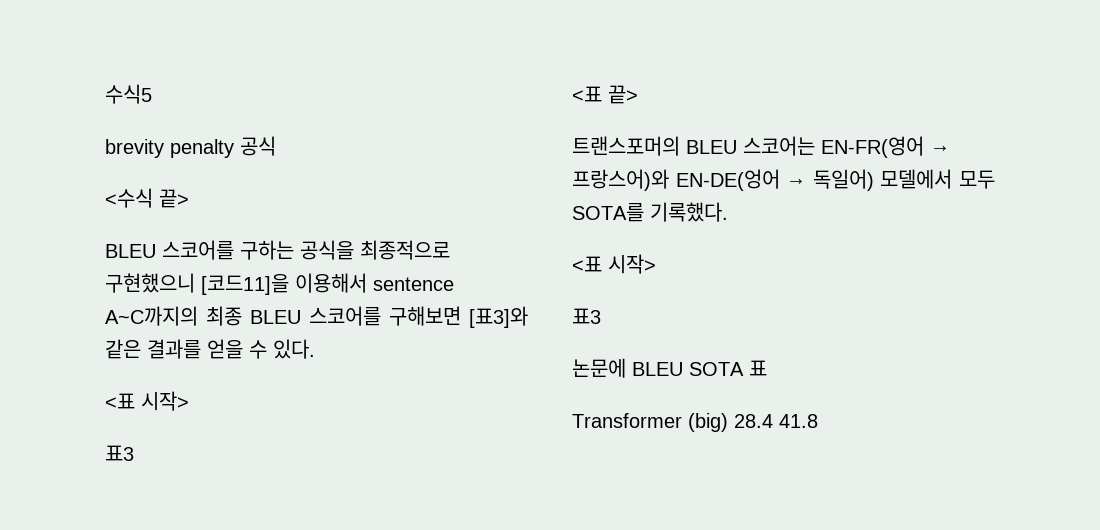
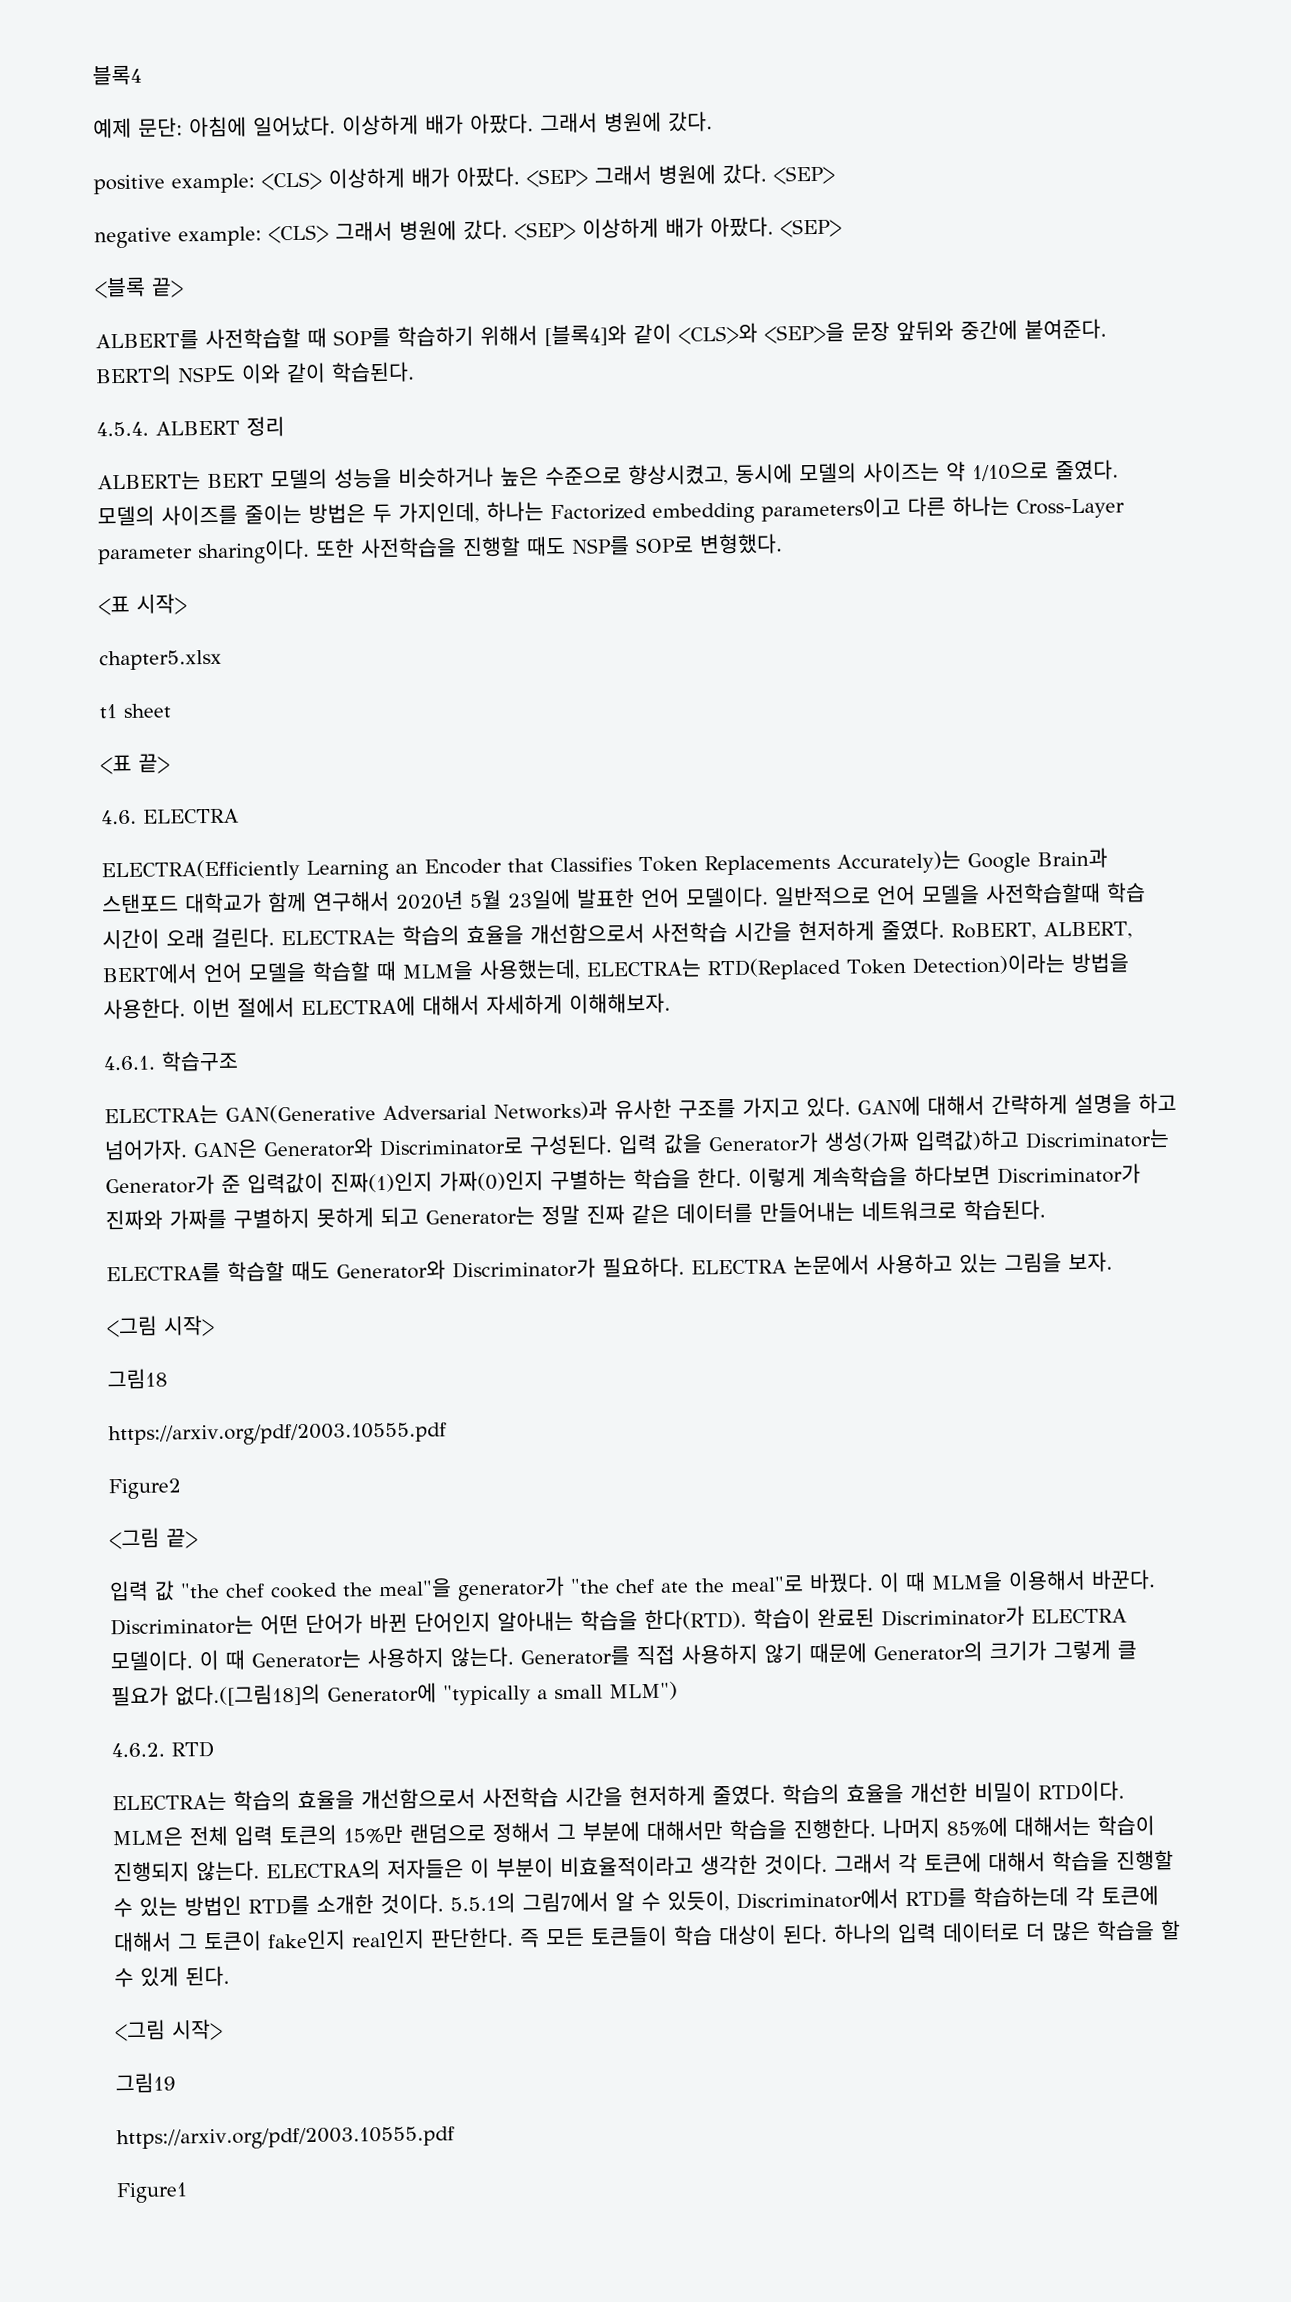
[105,84,152,104] [105,136,276,158] [105,188,189,208] [105,240,450,260] [105,273,454,295] [105,306,528,328] [105,339,315,359] [105,391,189,411] [105,445,134,461] 수식5 // brevity penalty 공식 // <수식 끝> // BLEU 스코어를 구하는 공식을 최종적으로 구현했으니 [코드11]을 이용해서 sentence A~C까지의 최종 BLEU 스코어를 구해보면 [표3]와 같은 결과를 얻을 수 있다. // <표 시작> // 표3 -> [92,64,142,86] [93,111,713,139] [93,163,835,195] [94,216,842,249] [94,276,184,299] [95,318,1107,351] [95,361,415,386] [96,416,285,437] [97,459,1119,491] [97,495,1125,527] [98,533,783,565] [98,593,187,616] [99,649,222,671] [99,703,171,719] 블록4 // 예제 문단: 아침에 일어났다. 이상하게 배가 아팠다. 그래서 병원에 갔다. // positive example: <CLS> 이상하게 배가 아팠다. <SEP> 그래서 병원에 갔다. <SEP> // negative example: <CLS> 그래서 병원에 갔다. <SEP> 이상하게 배가 아팠다. <SEP> // <블록 끝> // ALBERT를 사전학습할 때 SOP를 학습하기 위해서 [블록4]와 같이 <CLS>와 <SEP>을 문장 앞뒤와 중간에 붙여준다. BERT의 NSP도 이와 같이 학습된다. // 4.5.4. ALBERT 정리 // ALBERT는 BERT 모델의 성능을 비슷하거나 높은 수준으로 향상시켰고, 동시에 모델의 사이즈는 약 1/10으로 줄였다. 모델의 사이즈를 줄이는 방법은 두 가지인데, 하나는 Factorized embedding parameters이고 다른 하나는 Cross-Layer parameter sharing이다. 또한 사전학습을 진행할 때도 NSP를 SOP로 변형했다. // <표 시작> // chapter5.xlsx // t1 sheet
[572,136,950,158] [572,169,995,191] [572,202,728,222] [572,254,656,274] [572,308,601,324] [572,358,767,378] [572,413,818,432] 트랜스포머의 BLEU 스코어는 EN-FR(영어 → 프랑스어)와 EN-DE(엉어 → 독일어) 모델에서 모두 SOTA를 기록했다. // <표 시작> // 표3 // 논문에 BLEU SOTA 표 // Transformer (big) 28.4 41.8 -> [101,808,239,825] [101,847,1108,883] [102,882,1146,914] [102,919,1133,950] [102,952,1129,985] [103,992,671,1020] [103,1050,239,1072] [104,1092,1177,1125] [104,1128,1169,1161] [105,1163,1141,1196] [105,1199,1046,1231] [106,1251,1113,1284] [106,1314,215,1338] [107,1368,168,1390] [108,1422,447,1447] [108,1478,181,1500] [109,1527,198,1550] [109,1569,1156,1602] [110,1605,1127,1636] [110,1639,1137,1672] [111,1681,678,1707] [111,1741,214,1758] [112,1780,1125,1812] [112,1815,1155,1847] [113,1849,1174,1883] [113,1885,1159,1918] [113,1919,1181,1953] [114,1965,230,1988] [114,2018,223,2042] [115,2072,176,2094] [116,2126,455,2151] [116,2182,188,2204] 4.6. ELECTRA // ELECTRA(Efficiently Learning an Encoder that Classifies Token Replacements Accurately)는 Google Brain과 스탠포드 대학교가 함께 연구해서 2020년 5월 23일에 발표한 언어 모델이다. 일반적으로 언어 모델을 사전학습할때 학습 시간이 오래 걸린다. ELECTRA는 학습의 효율을 개선함으로서 사전학습 시간을 현저하게 줄였다. RoBERT, ALBERT, BERT에서 언어 모델을 학습할 때 MLM을 사용했는데, ELECTRA는 RTD(Replaced Token Detection)이라는 방법을 사용한다. 이번 절에서 ELECTRA에 대해서 자세하게 이해해보자. // 4.6.1. 학습구조 // ELECTRA는 GAN(Generative Adversarial Networks)과 유사한 구조를 가지고 있다. GAN에 대해서 간략하게 설명을 하고 넘어가자. GAN은 Generator와 Discriminator로 구성된다. 입력 값을 Generator가 생성(가짜 입력값)하고 Discriminator는 Generator가 준 입력값이 진짜(1)인지 가짜(0)인지 구별하는 학습을 한다. 이렇게 계속학습을 하다보면 Discriminator가 진짜와 가짜를 구별하지 못하게 되고 Generator는 정말 진짜 같은 데이터를 만들어내는 네트워크로 학습된다. // ELECTRA를 학습할 때도 Generator와 Discriminator가 필요하다. ELECTRA 논문에서 사용하고 있는 그림을 보자. // <그림 시작> // 그림18 // https://arxiv.org/pdf/2003.10555.pdf // Figure2 // <그림 끝> // 입력 값 "the chef cooked the meal"을 generator가 "the chef ate the meal"로 바꿨다. 이 때 MLM을 이용해서 바꾼다. Discriminator는 어떤 단어가 바뀐 단어인지 알아내는 학습을 한다(RTD). 학습이 완료된 Discriminator가 ELECTRA 모델이다. 이 때 Generator는 사용하지 않는다. Generator를 직접 사용하지 않기 때문에 Generator의 크기가 그렇게 클 필요가 없다.([그림18]의 Generator에 "typically a small MLM") // 4.6.2. RTD // ELECTRA는 학습의 효율을 개선함으로서 사전학습 시간을 현저하게 줄였다. 학습의 효율을 개선한 비밀이 RTD이다. MLM은 전체 입력 토큰의 15%만 랜덤으로 정해서 그 부분에 대해서만 학습을 진행한다. 나머지 85%에 대해서는 학습이 진행되지 않는다. ELECTRA의 저자들은 이 부분이 비효율적이라고 생각한 것이다. 그래서 각 토큰에 대해서 학습을 진행할 수 있는 방법인 RTD를 소개한 것이다. 5.5.1의 그림7에서 알 수 있듯이, Discriminator에서 RTD를 학습하는데 각 토큰에 대해서 그 토큰이 fake인지 real인지 판단한다. 즉 모든 토큰들이 학습 대상이 된다. 하나의 입력 데이터로 더 많은 학습을 할 수 있게 된다. // <그림 시작> // 그림19 // https://arxiv.org/pdf/2003.10555.pdf // Figure1

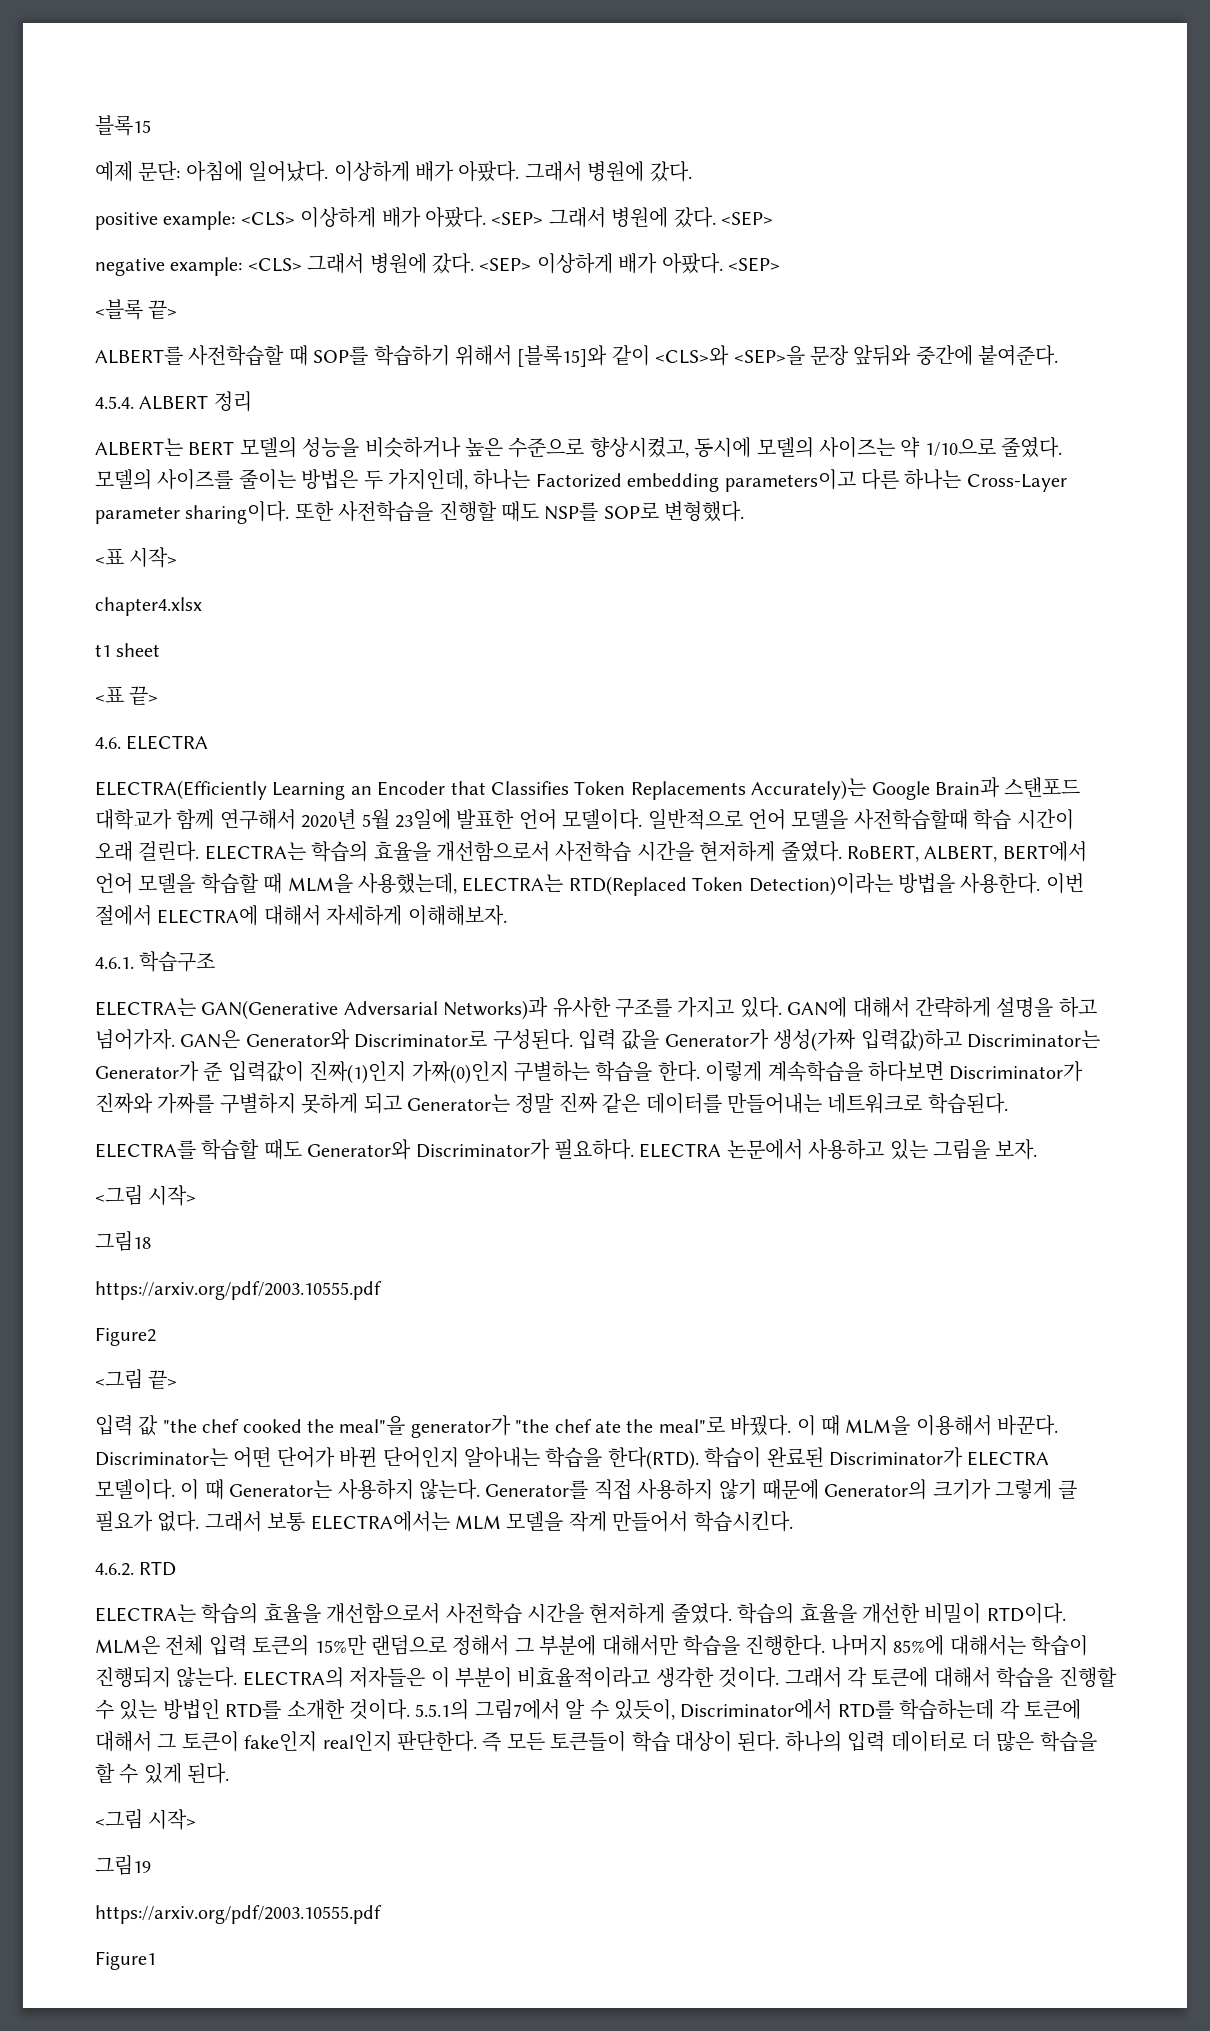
[92,64,142,86] 블록4 -> [95,115,151,136] 블록15
[544,324,627,347] [블록4]와 -> [517,345,608,367] [블록15]와
[95,361,415,386] BERT의 NSP도 이와 같이 학습된다. -> (1059, 355) none
[99,649,222,671] chapter5.xlsx -> [95,597,202,616] chapter4.xlsx
[175,1681,678,1707] 없다.([그림18]의 Generator에 "typically a small MLM") -> [157,1511,793,1532] 없다. 그래서 보통 ELECTRA에서는 MLM 모델을 작게 만들어서 학습시킨다.

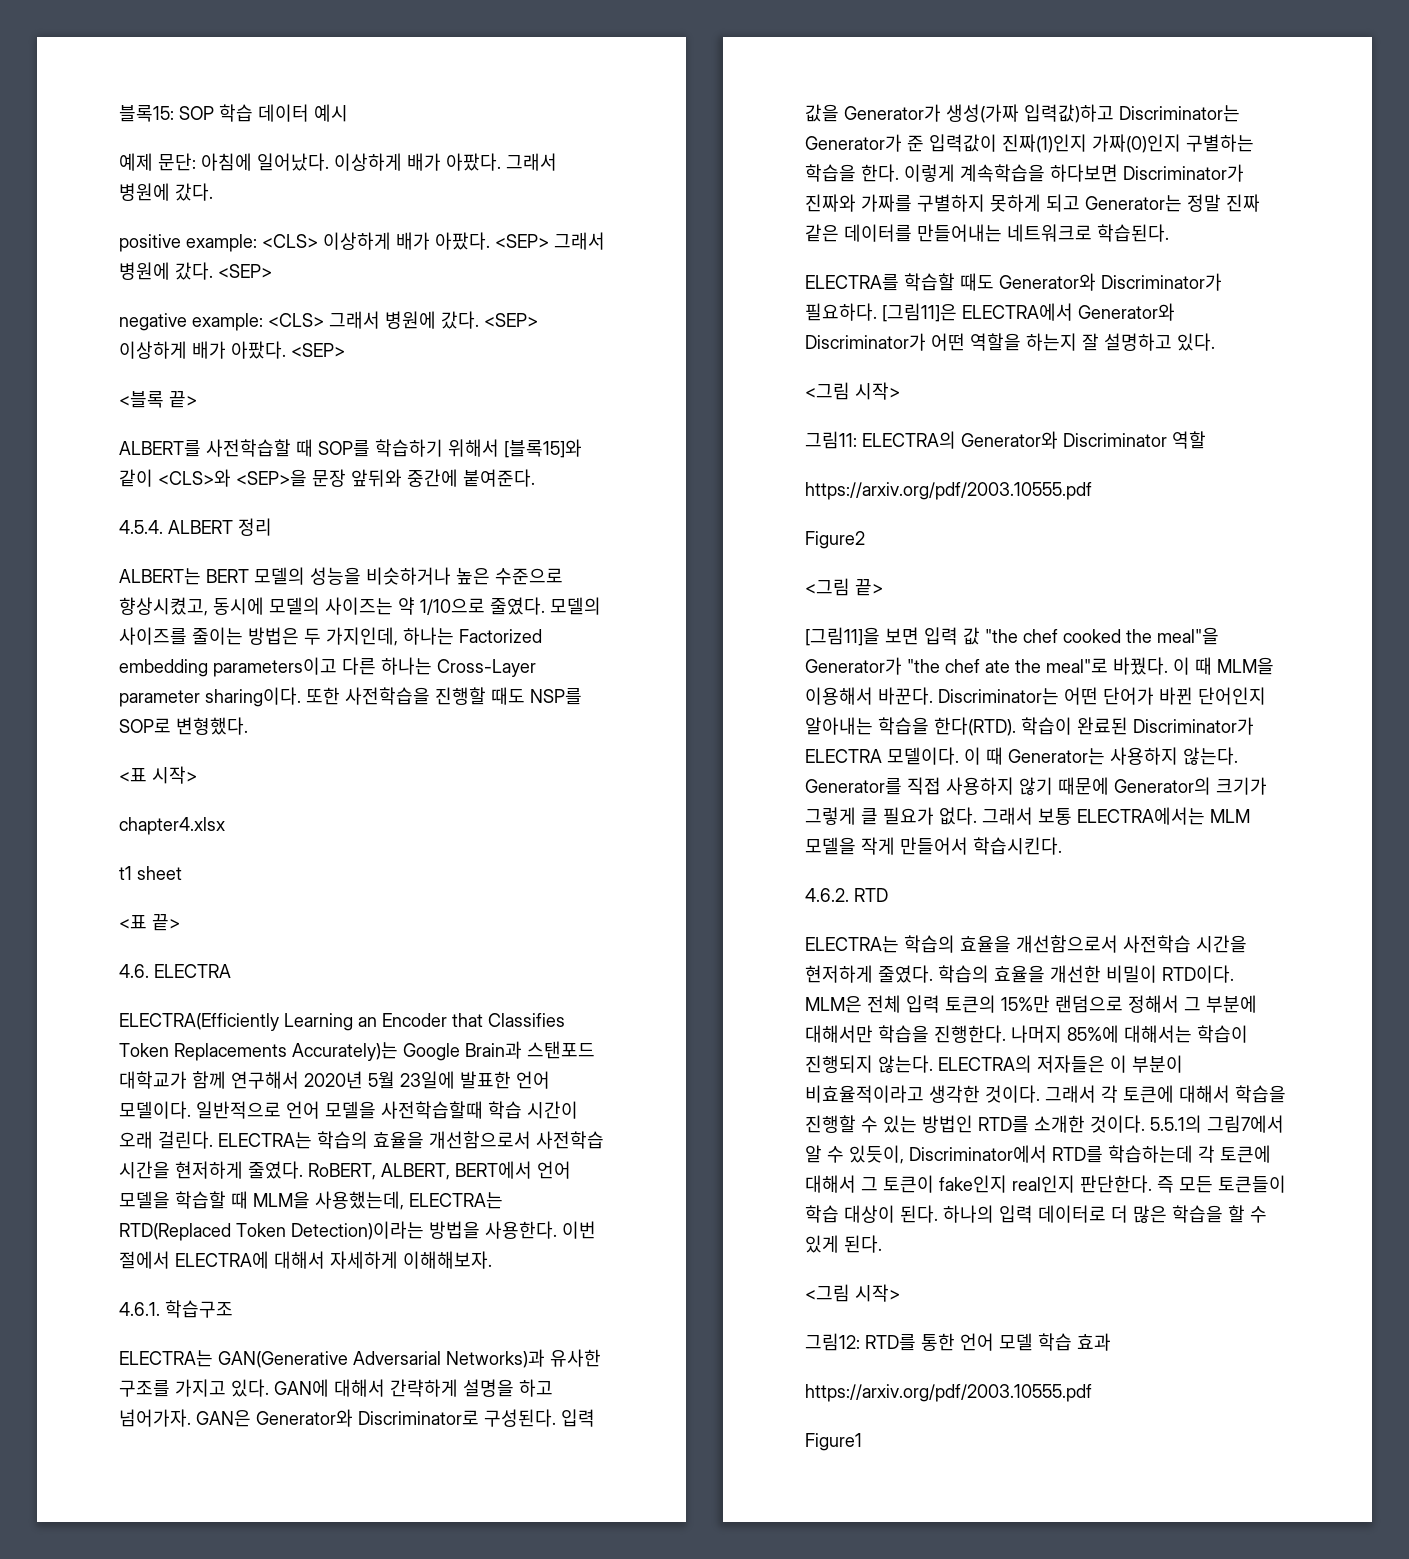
[95,115,151,136] 블록15 -> [119,104,348,122] 블록15: SOP 학습 데이터 예시
[639,1139,1038,1160] [95,1185,197,1206] [95,1231,151,1251] ELECTRA 논문에서 사용하고 있는 그림을 보자. // <그림 시작> // 그림18 -> [882,303,1175,322] [805,333,1215,351] [805,382,900,400] [805,431,1206,449] [그림11]은 ELECTRA에서 Generator와 Discriminator가 어떤 역할을 하는지 잘 설명하고 있다. // <그림 시작> // 그림11: ELECTRA의 Generator와 Discriminator 역할
(178, 1379) none -> [805,627,919,646] [그림11]을 보면
[410,1415,511,1438] generator가 -> [805,657,902,675] Generator가
[95,1855,151,1875] 그림19 -> [805,1333,1111,1351] 그림12: RTD를 통한 언어 모델 학습 효과

